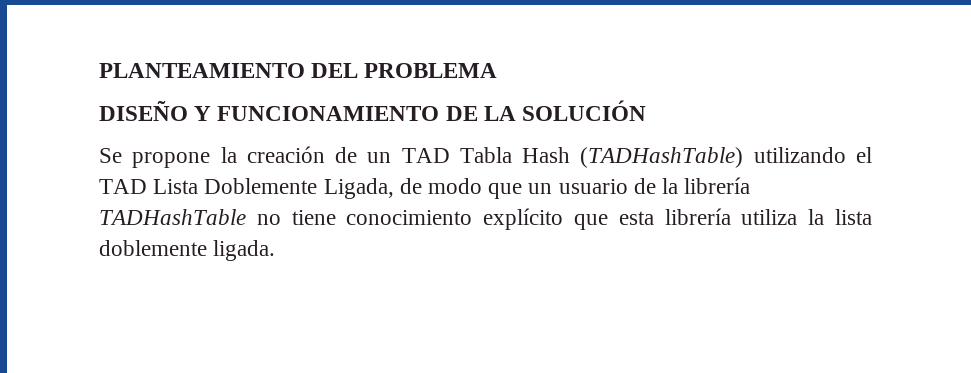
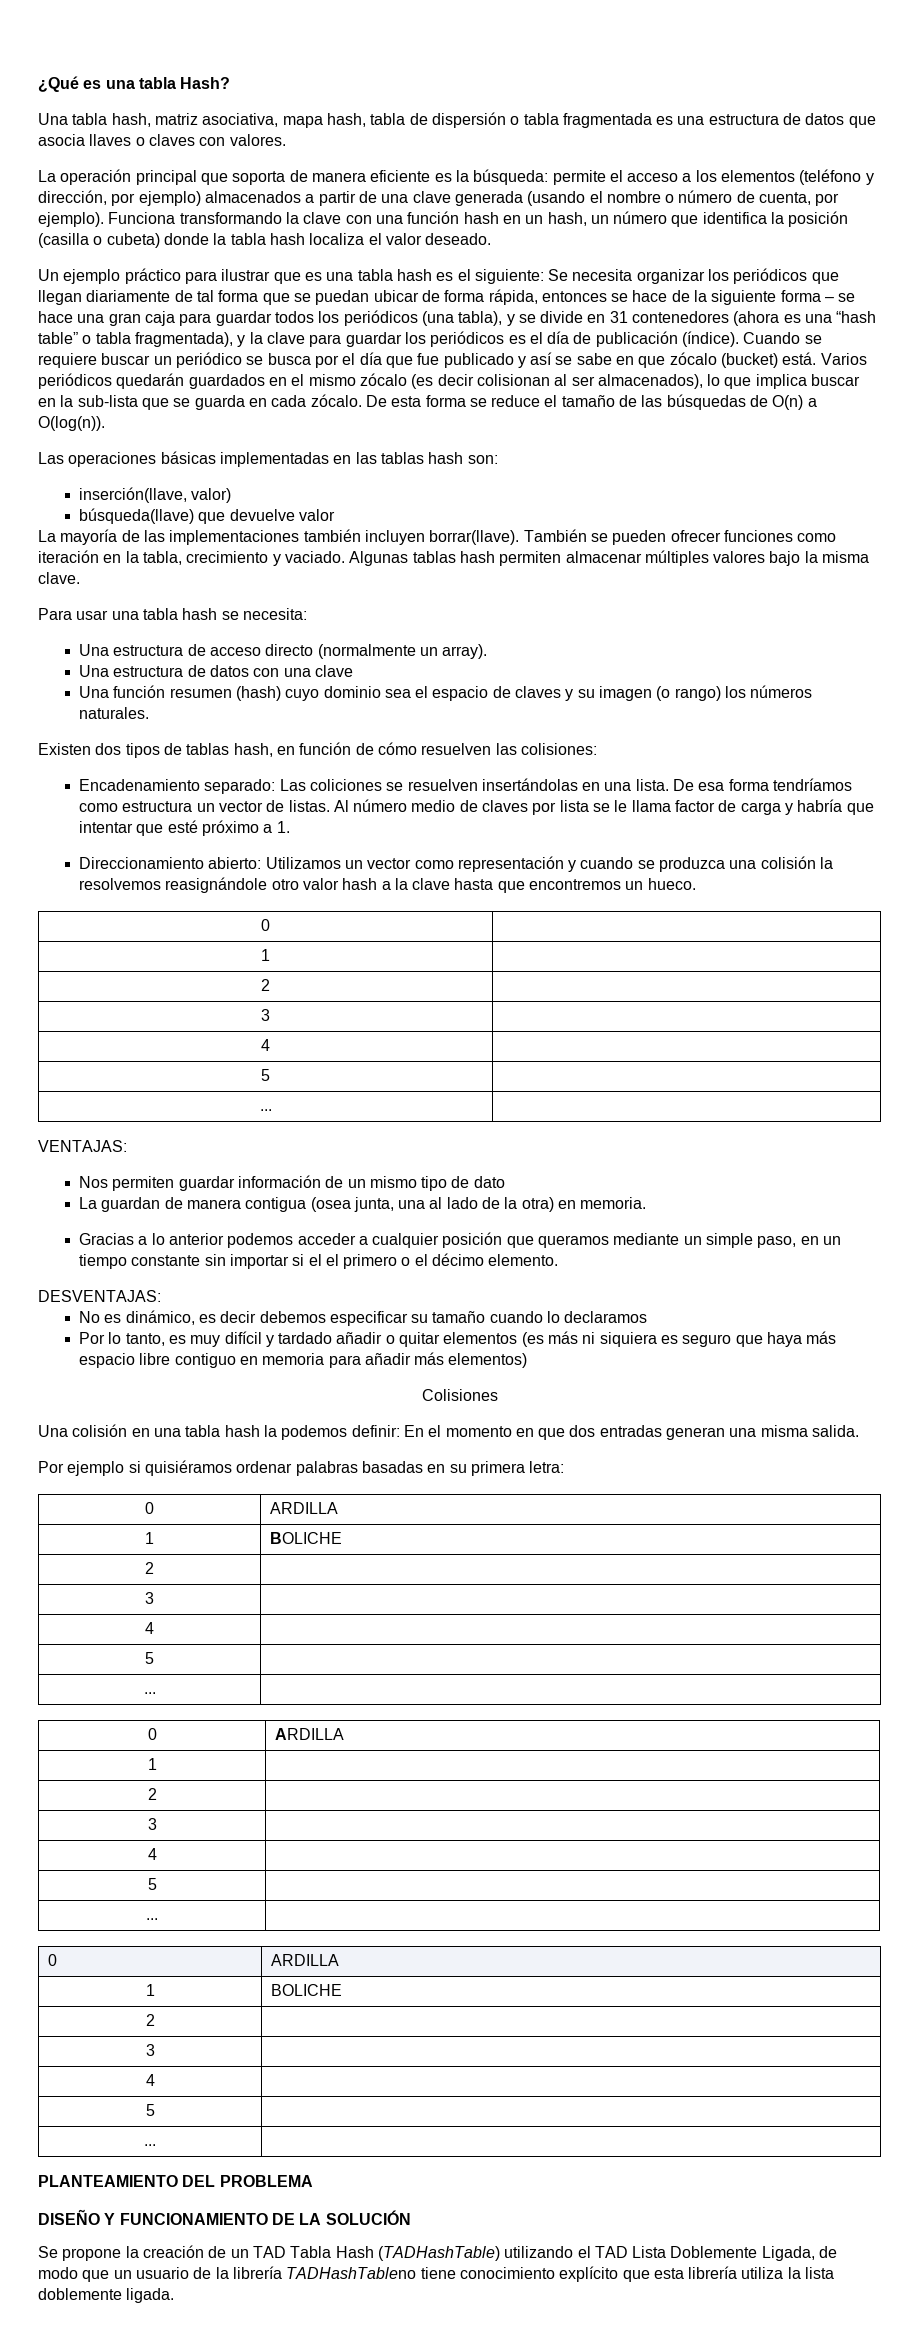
(99, 70) none -> [38,76,231,92] [38,112,876,128] [38,134,286,146] [38,169,874,185] [38,190,840,206] [38,211,849,227] [38,233,492,248] [38,268,839,284] [38,289,856,305] [38,310,877,326] [38,331,822,347] [38,352,867,368] [38,373,861,389] [38,394,817,410] [38,416,105,431] [38,451,498,467] [78,487,232,503] [78,508,335,524] [38,529,837,545] [38,550,870,566] [38,572,80,584] [38,608,307,620] [78,644,488,659] [78,665,353,677] [78,685,813,701] [78,707,149,719] [38,742,597,758] [78,778,853,794] [78,799,874,815] [78,820,290,836] [78,856,834,872] [78,877,696,893] [261,919,270,931] [261,949,270,961] [261,979,270,991] [261,1009,270,1021] [261,1039,270,1051] [261,1069,270,1081] [259,1109,272,1111] [38,1140,127,1152] [78,1175,505,1191] [78,1197,647,1212] [78,1232,842,1248] [78,1253,559,1269] [38,1290,161,1302] [78,1310,648,1326] [78,1331,837,1347] [78,1352,528,1368] [421,1389,498,1401] [38,1424,860,1440] [38,1460,565,1476] [145,1502,154,1514] [270,1502,339,1514] [145,1532,154,1544] [270,1532,343,1544] [145,1562,154,1574] [145,1592,154,1604] [145,1622,154,1634] [145,1652,154,1664] [143,1692,156,1694] [147,1728,157,1740] [275,1728,345,1740] [147,1758,157,1770] [147,1788,157,1800] [147,1818,157,1830] [147,1848,157,1860] [147,1878,157,1890] [146,1918,158,1920] [48,1954,58,1966] [271,1954,340,1966] [145,1984,155,1996] [271,1984,343,1996] [145,2014,155,2026] [145,2044,155,2056] [145,2074,155,2086] [145,2104,155,2116] [144,2144,156,2146] ¿Qué es una tabla Hash? // Una tabla hash, matriz asociativa, mapa hash, tabla de dispersión o tabla fragmentada es una estructura de datos que asocia llaves o claves con valores. // La operación principal que soporta de manera eficiente es la búsqueda: permite el acceso a los elementos (teléfono y dirección, por ejemplo) almacenados a partir de una clave generada (usando el nombre o número de cuenta, por ejemplo). Funciona transformando la clave con una función hash en un hash, un número que identifica la posición (casilla o cubeta) donde la tabla hash localiza el valor deseado. // Un ejemplo práctico para ilustrar que es una tabla hash es el siguiente: Se necesita organizar los periódicos que llegan diariamente de tal forma que se puedan ubicar de forma rápida, entonces se hace de la siguiente forma – se hace una gran caja para guardar todos los periódicos (una tabla), y se divide en 31 contenedores (ahora es una “hash table” o tabla fragmentada), y la clave para guardar los periódicos es el día de publicación (índice). Cuando se requiere buscar un periódico se busca por el día que fue publicado y así se sabe en que zócalo (bucket) está. Varios periódicos quedarán guardados en el mismo zócalo (es decir colisionan al ser almacenados), lo que implica buscar en la sub-lista que se guarda en cada zócalo. De esta forma se reduce el tamaño de las búsquedas de O(n) a O(log(n)). // Las operaciones básicas implementadas en las tablas hash son: // inserción(llave, valor) // búsqueda(llave) que devuelve valor // La mayoría de las implementaciones también incluyen borrar(llave). También se pueden ofrecer funciones como iteración en la tabla, crecimiento y vaciado. Algunas tablas hash permiten almacenar múltiples valores bajo la misma clave. // Para usar una tabla hash se necesita: // Una estructura de acceso directo (normalmente un array). // Una estructura de datos con una clave // Una función resumen (hash) cuyo dominio sea el espacio de claves y su imagen (o rango) los números naturales. // Existen dos tipos de tablas hash, en función de cómo resuelven las colisiones: // Encadenamiento separado: Las coliciones se resuelven insertándolas en una lista. De esa forma tendríamos como estructura un vector de listas. Al número medio de claves por lista se le llama factor de carga y habría que intentar que esté próximo a 1. // Direccionamiento abierto: Utilizamos un vector como representación y cuando se produzca una colisión la resolvemos reasignándole otro valor hash a la clave hasta que encontremos un hueco. // 0 | // 1 | // 2 | // 3 | // 4 | // 5 | // ... | // VENTAJAS: // Nos permiten guardar información de un mismo tipo de dato // La guardan de manera contigua (osea junta, una al lado de la otra) en memoria. // Gracias a lo anterior podemos acceder a cualquier posición que queramos mediante un simple paso, en un tiempo constante sin importar si el el primero o el décimo elemento. // DESVENTAJAS: // No es dinámico, es decir debemos especificar su tamaño cuando lo declaramos // Por lo tanto, es muy difícil y tardado añadir o quitar elementos (es más ni siquiera es seguro que haya más espacio libre contiguo en memoria para añadir más elementos) // Colisiones // Una colisión en una tabla hash la podemos definir: En el momento en que dos entradas generan una misma salida. // Por ejemplo si quisiéramos ordenar palabras basadas en su primera letra: // 0 | ARDILLA // 1 | BOLICHE // 2 | // 3 | // 4 | // 5 | // ... | // 0 | ARDILLA // 1 | // 2 | // 3 | // 4 | // 5 | // ... | // 0 | ARDILLA // 1 | BOLICHE // 2 | // 3 | // 4 | // 5 | // ... | //
[99,209,281,225] TADHashTable no -> [286,2267,417,2279] TADHashTableno

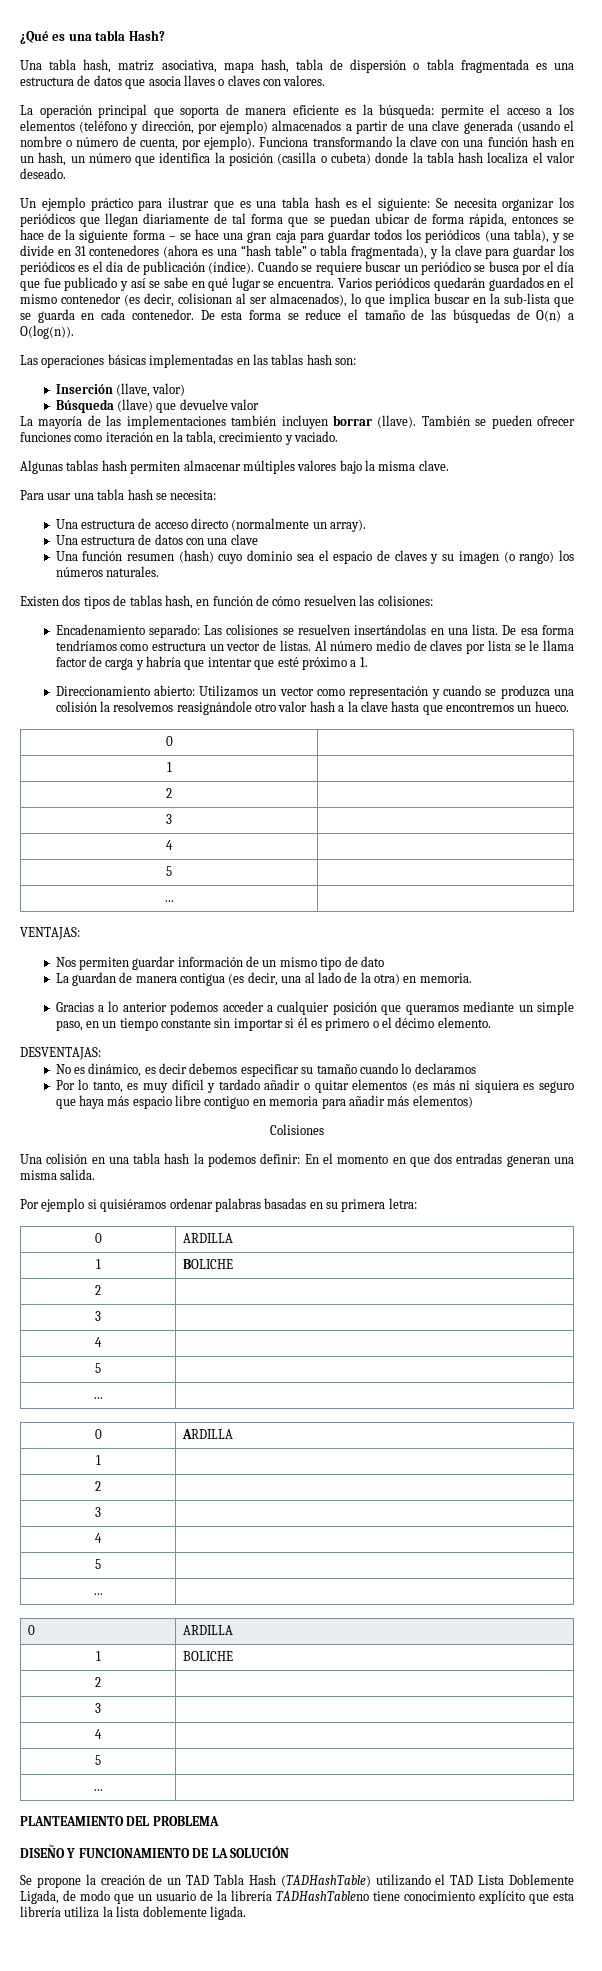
[638,352,817,368] que zócalo (bucket) está. -> [208,277,335,291] qué lugar se encuentra.
[359,373,474,389] zócalo (es decir -> [61,293,174,307] contenedor (es decir,
[310,394,362,407] zócalo. -> [131,309,194,320] contenedor.
[78,487,187,503] inserción(llave, -> [55,383,150,397] Inserción (llave,
[78,508,194,524] búsqueda(llave) -> [55,399,153,413] Búsqueda (llave)
[429,530,520,545] borrar(llave). -> [332,415,417,428] borrar (llave).
(345, 557) none -> (338, 436) //
[309,779,382,791] coliciones -> [226,624,279,635] colisiones
[310,1197,394,1212] (osea junta, -> [228,972,278,986] (es decir,
[308,1254,339,1266] el el -> [297,1017,322,1028] él es

